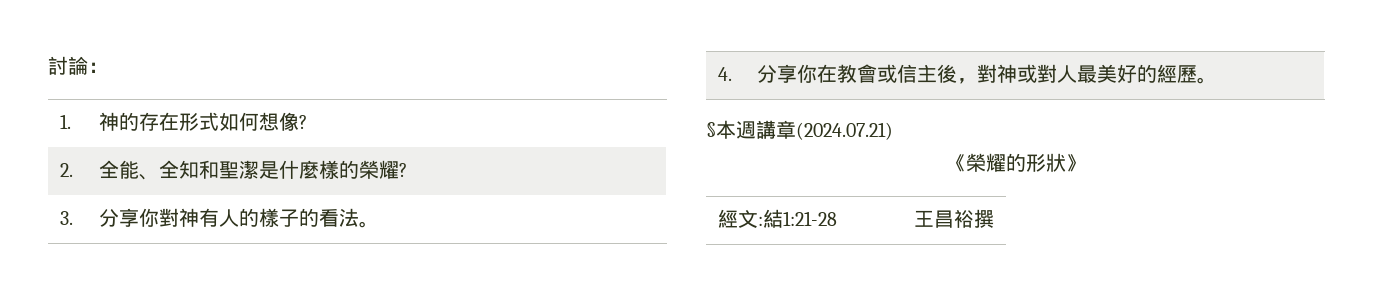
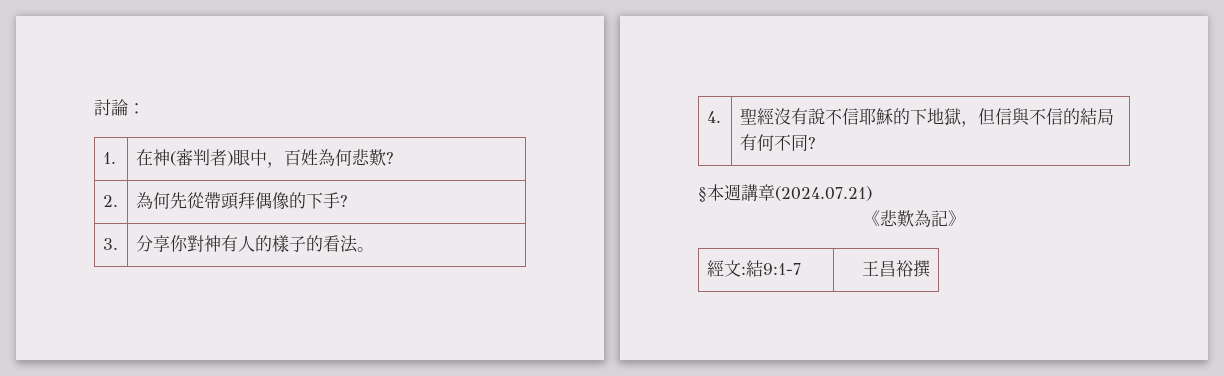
[99,112,308,131] [60,163,74,177] [99,160,400,180] 神的存在形式如何想像? // 2. | 全能、全知和聖潔是什麼樣的榮耀 -> [135,148,394,168] [102,195,118,207] [135,192,340,210] 在神(審判者)眼中，百姓為何悲歎? // 2. | 為何先從帶頭拜偶像的下手
[757,64,1218,84] 分享你在教會或信主後，對神或對人最美好的經歷。 -> [739,108,1114,127] [739,134,816,151] 聖經沒有說不信耶穌的下地獄，但信與不信的結局有何不同?
[965,153,1066,172] 榮耀的形狀 -> [880,210,948,227] 悲歎為記
[783,211,838,226] 1:21-28 -> [762,263,801,275] 9:1-7

